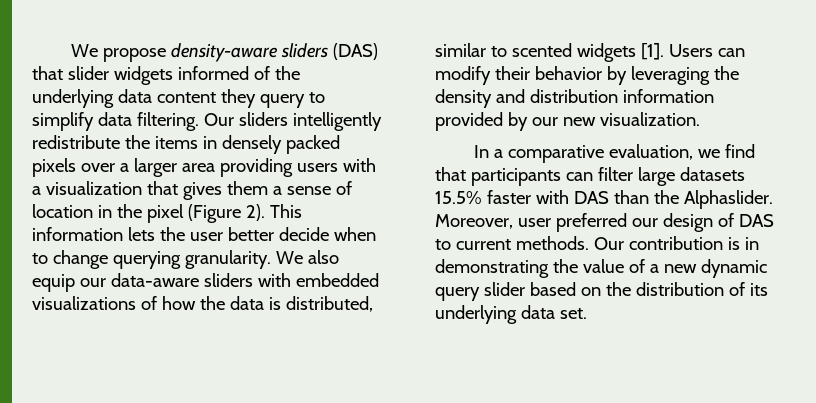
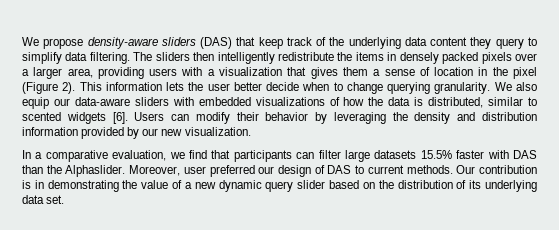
[67,66,249,85] slider widgets informed -> [258,37,312,49] keep track
[203,112,288,126] Our sliders -> [133,52,215,61] The sliders then
[181,163,215,172] area -> [67,68,93,78] area,
[640,43,664,60] [1]. -> [112,112,128,124] [6].

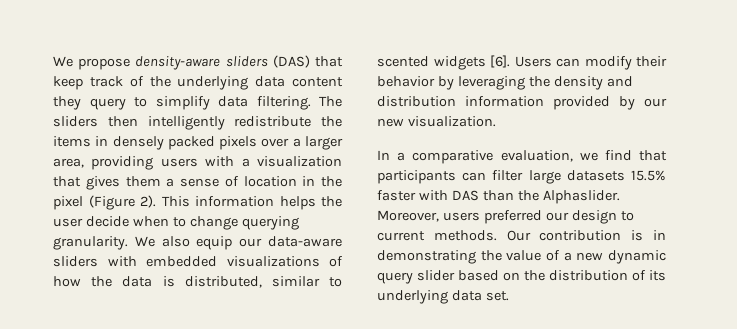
[166,82,185,91] lets -> [279,196,316,210] helps
[233,82,262,91] better -> (83, 222) none
[183,166,206,174] user -> [442,212,480,221] users
[314,165,352,174] of DAS -> (617, 217) none

